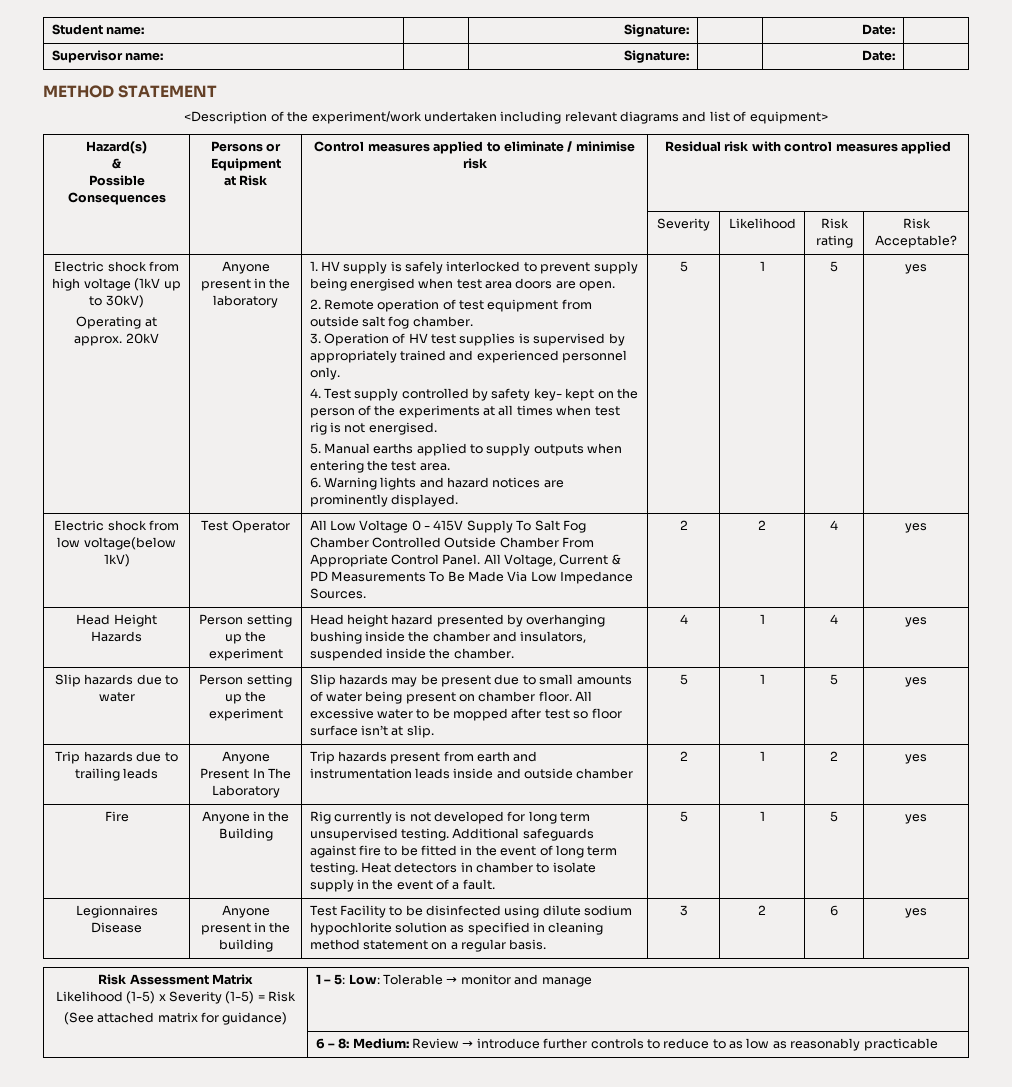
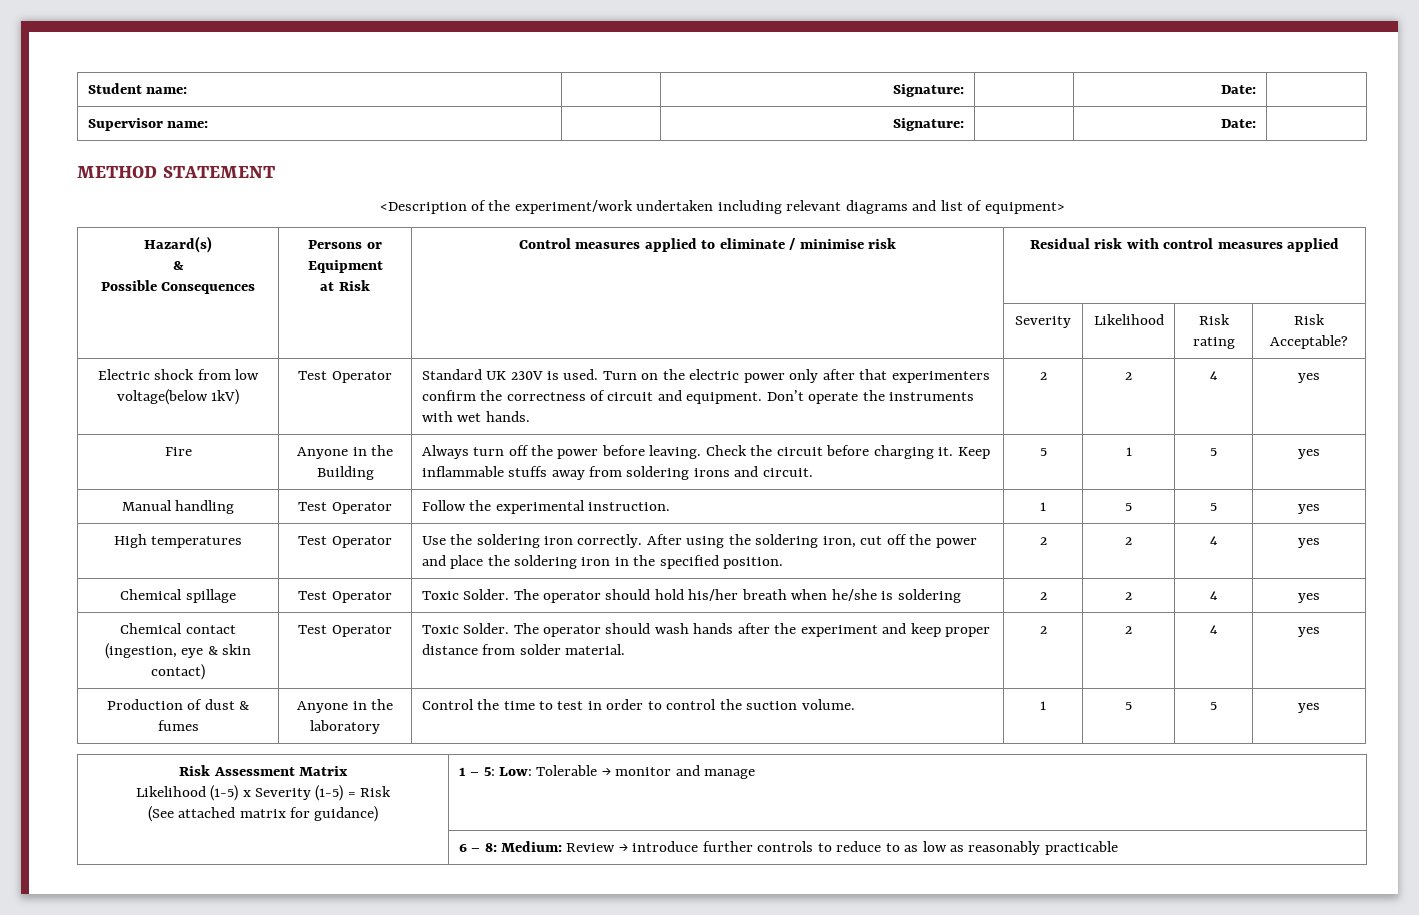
[54,261,179,272] [52,278,181,291] [89,295,144,308] [76,316,157,329] [74,333,159,346] [221,261,270,274] [200,278,291,291] [213,295,278,308] [309,261,638,274] [309,278,616,291] [309,299,592,312] [309,316,473,329] [309,333,625,346] [309,350,628,363] [309,367,340,380] [309,388,638,401] [309,405,620,418] [309,422,437,435] [309,443,623,456] [309,460,450,473] [309,477,564,490] [309,494,458,507] [679,261,688,272] [759,261,765,271] [830,261,838,272] [905,264,927,274] // Electric shock from high voltage (1kV up to 30kV) // Operating at approx. 20kV | Anyone present in the laboratory | 1. HV supply is safely interlocked to prevent supply being energised when test area doors are open. // 2. Remote operation of test equipment from outside salt fog chamber. // 3. Operation of HV test supplies is supervised by appropriately trained and experienced personnel only. // 4. Test supply controlled by safety key- kept on the person of the experiments at all times when test rig is not energised. // 5. Manual earths applied to supply outputs when entering the test area. // 6. Warning lights and hazard notices are prominently displayed. | 5 | 1 | 5 | yes -> (1348, 342) none
[309,520,586,533] [309,537,595,548] [309,554,621,567] [309,571,634,584] [309,588,366,599] [679,520,688,530] [758,520,766,530] [830,520,838,530] [905,523,927,533] [76,614,157,627] [91,631,142,642] [199,614,292,627] [224,631,267,644] [208,648,283,661] [309,614,606,627] [309,631,587,644] [309,648,514,661] [679,614,688,624] [759,614,765,624] [830,614,838,624] [905,617,927,627] [54,674,179,687] [98,692,135,702] [199,674,292,687] [224,691,267,704] [208,708,283,721] [309,674,632,687] [309,691,593,704] [309,708,622,721] [309,725,434,738] [679,674,688,685] [759,674,765,684] [830,674,838,685] [905,677,927,687] [55,751,178,764] [74,768,159,781] [221,751,270,764] [200,768,291,779] [211,785,280,798] [309,751,538,764] [309,768,634,779] [679,751,688,761] [759,751,765,761] [830,751,838,761] All Low Voltage 0 - 415V Supply To Salt Fog Chamber Controlled Outside Chamber From Appropriate Control Panel. All Voltage, Current & PD Measurements To Be Made Via Low Impedance Sources. | 2 | 2 | 4 | yes // Head Height Hazards | Person setting up the experiment | Head height hazard presented by overhanging bushing inside the chamber and insulators, suspended inside the chamber. | 4 | 1 | 4 | yes // Slip hazards due to water | Person setting up the experiment | Slip hazards may be present due to small amounts of water being present on chamber floor. All excessive water to be mopped after test so floor surface isn’t at slip. | 5 | 1 | 5 | yes // Trip hazards due to trailing leads | Anyone Present In The Laboratory | Trip hazards present from earth and instrumentation leads inside and outside chamber | 2 | 1 | 2 -> [421,369,990,383] [421,390,975,404] [421,411,530,422] [1039,372,1047,380] [1125,372,1132,380] [1209,371,1218,380] Standard UK 230V is used. Turn on the electric power only after that experimenters confirm the correctness of circuit and equipment. Don’t operate the instruments with wet hands. | 2 | 2 | 4
[309,811,591,824] [309,828,594,841] [309,845,618,858] [309,862,596,875] [309,879,495,892] [679,811,688,822] [759,811,765,821] [830,811,838,822] [905,814,927,824] [75,905,158,918] [91,922,142,933] [221,905,270,918] [200,922,291,935] [218,939,273,952] [309,905,633,918] [309,922,604,935] [309,939,547,952] [679,905,688,916] [758,905,766,915] [830,905,838,916] Rig currently is not developed for long term unsupervised testing. Additional safeguards against fire to be fitted in the event of long term testing. Heat detectors in chamber to isolate supply in the event of a fault. | 5 | 1 | 5 | yes // Legionnaires Disease | Anyone present in the building | Test Facility to be disinfected using dilute sodium hypochlorite solution as specified in cleaning method statement on a regular basis. | 3 | 2 | 6 -> [421,445,990,459] [421,466,813,480] [1039,448,1047,456] [1125,447,1132,456] [1210,448,1217,456] [1298,449,1320,459] [121,500,235,514] [298,502,392,514] [421,500,671,514] [1040,502,1046,511] [1125,503,1132,511] [1210,503,1217,511] [1298,504,1320,514] [113,534,243,548] [298,536,392,548] [421,534,977,548] [421,555,784,569] [1039,537,1047,545] [1125,537,1132,545] [1209,536,1218,545] [1298,538,1320,548] [120,589,236,603] [298,591,392,603] [421,589,961,603] [1039,592,1047,600] [1125,592,1132,600] [1209,591,1218,600] [1298,593,1320,603] [120,623,236,634] [104,643,252,659] [151,664,205,680] [298,625,392,637] [421,623,991,637] [421,644,626,655] [1039,626,1047,634] [1125,626,1132,634] [1209,625,1218,634] [1298,627,1320,637] [106,699,250,710] [157,720,199,731] [297,699,393,713] [310,720,380,734] [421,699,855,710] [1040,701,1046,710] [1125,702,1132,710] [1210,702,1217,710] Always turn off the power before leaving. Check the circuit before charging it. Keep inflammable stuffs away from soldering irons and circuit. | 5 | 1 | 5 | yes // Manual handling | Test Operator | Follow the experimental instruction. | 1 | 5 | 5 | yes // High temperatures | Test Operator | Use the soldering iron correctly. After using the soldering iron, cut off the power and place the soldering iron in the specified position. | 2 | 2 | 4 | yes // Chemical spillage | Test Operator | Toxic Solder. The operator should hold his/her breath when he/she is soldering | 2 | 2 | 4 | yes // Chemical contact (ingestion, eye & skin contact) | Test Operator | Toxic Solder. The operator should wash hands after the experiment and keep proper distance from solder material. | 2 | 2 | 4 | yes // Production of dust & fumes | Anyone in the laboratory | Control the time to test in order to control the suction volume. | 1 | 5 | 5

